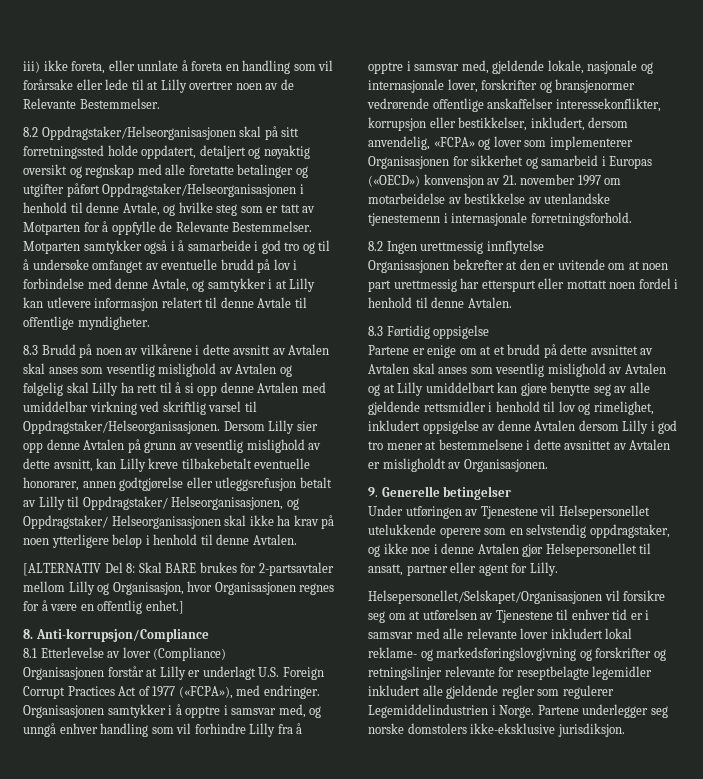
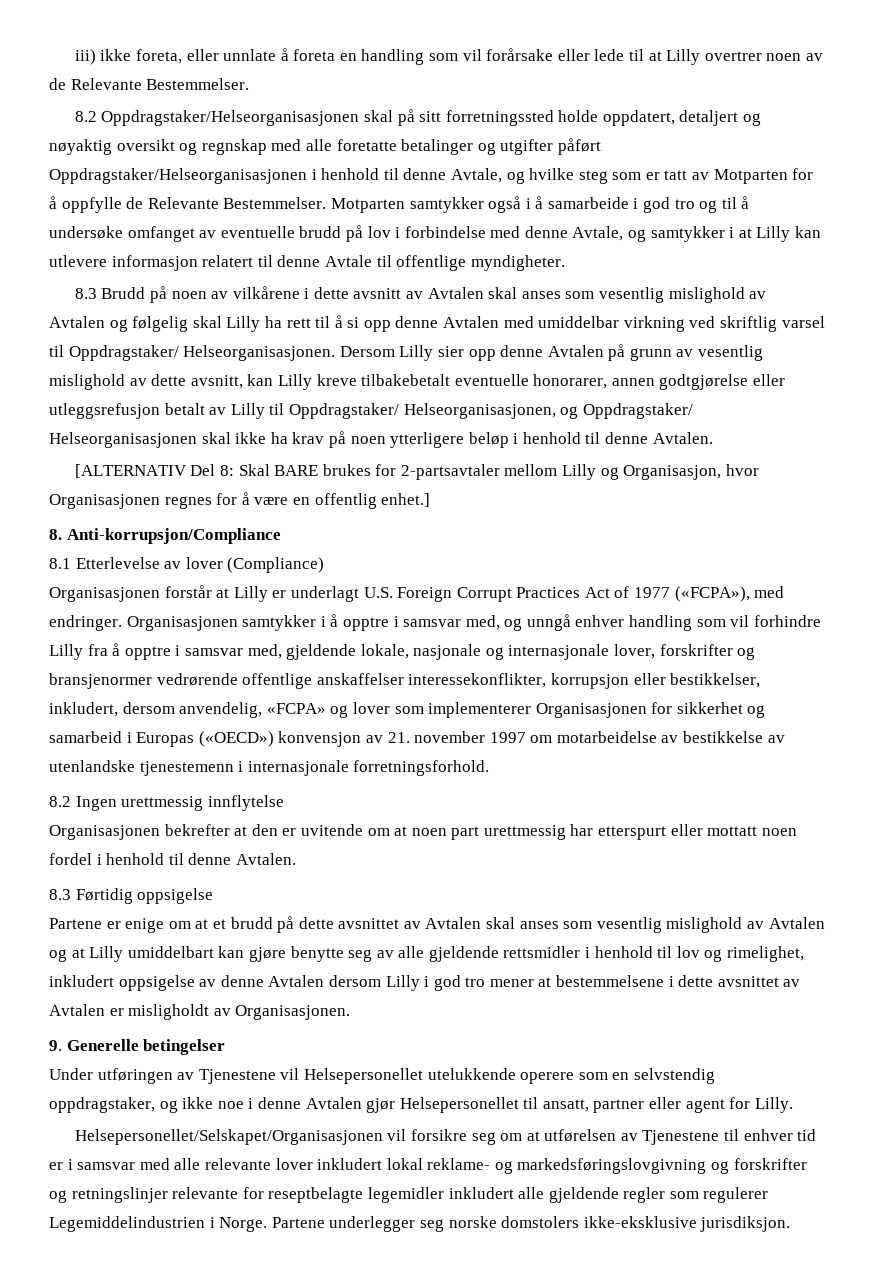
[23,420,220,434] Oppdragstaker/Helseorganisasjonen. -> [68,345,336,361] Oppdragstaker/ Helseorganisasjonen.

